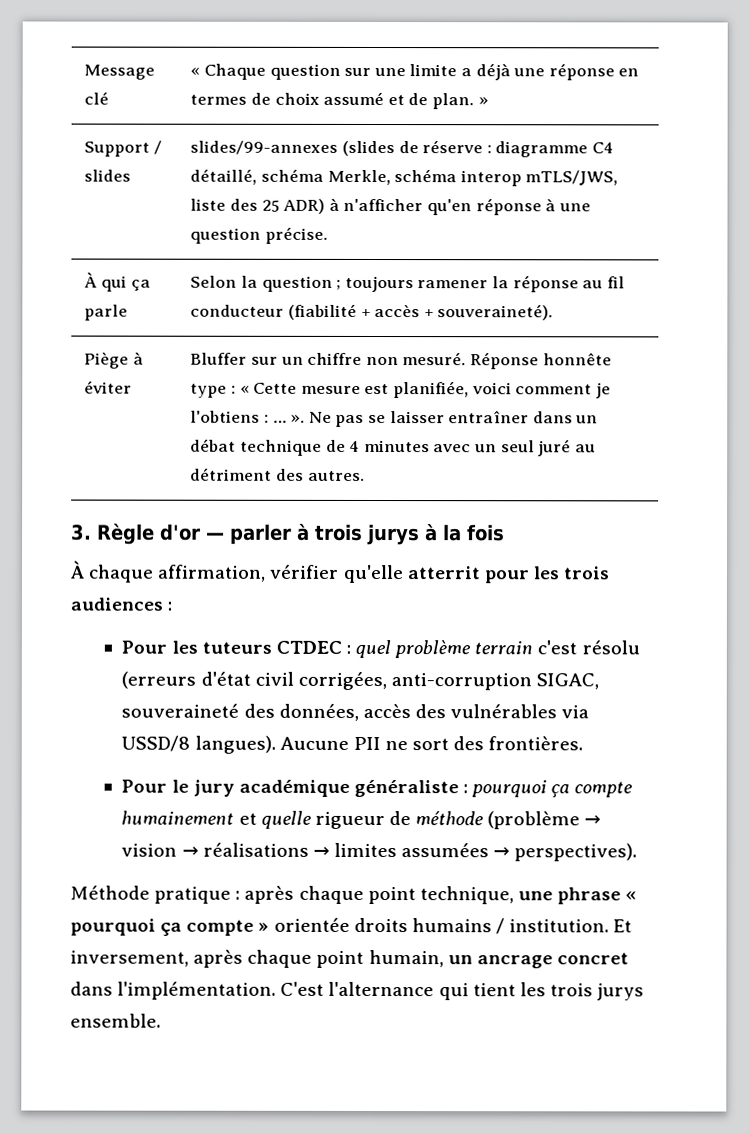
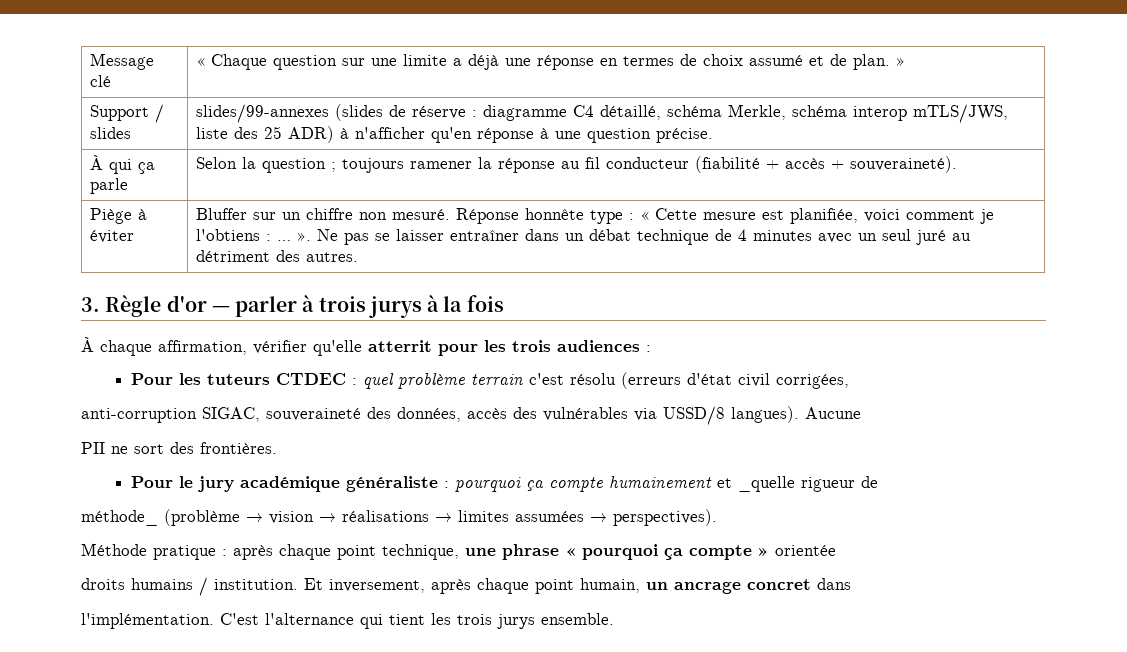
(387, 681) none -> (849, 381) //
(349, 743) none -> (861, 413) //
[260,810,312,829] quelle -> [737,476,795,492] _quelle
[415,811,485,826] méthode -> [81,510,158,526] // méthode_
(350, 924) none -> (836, 550) //
(113, 988) none -> (851, 584) //

